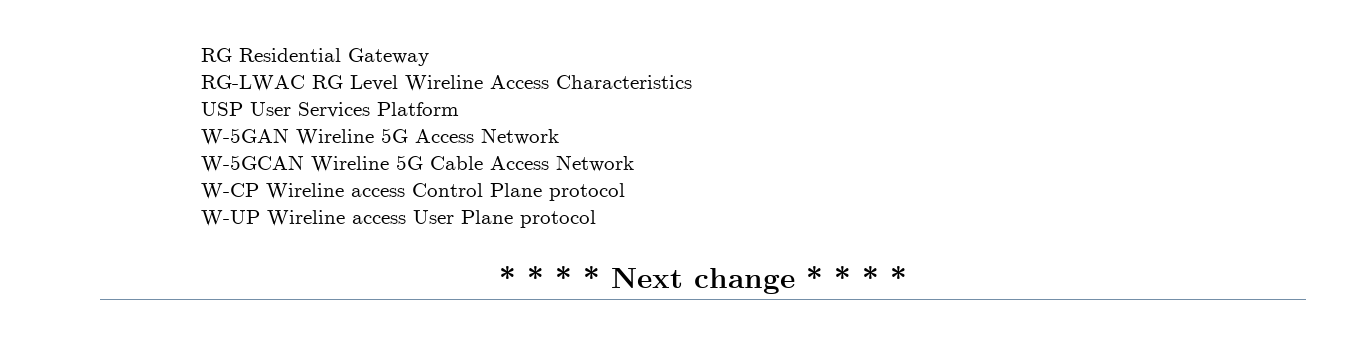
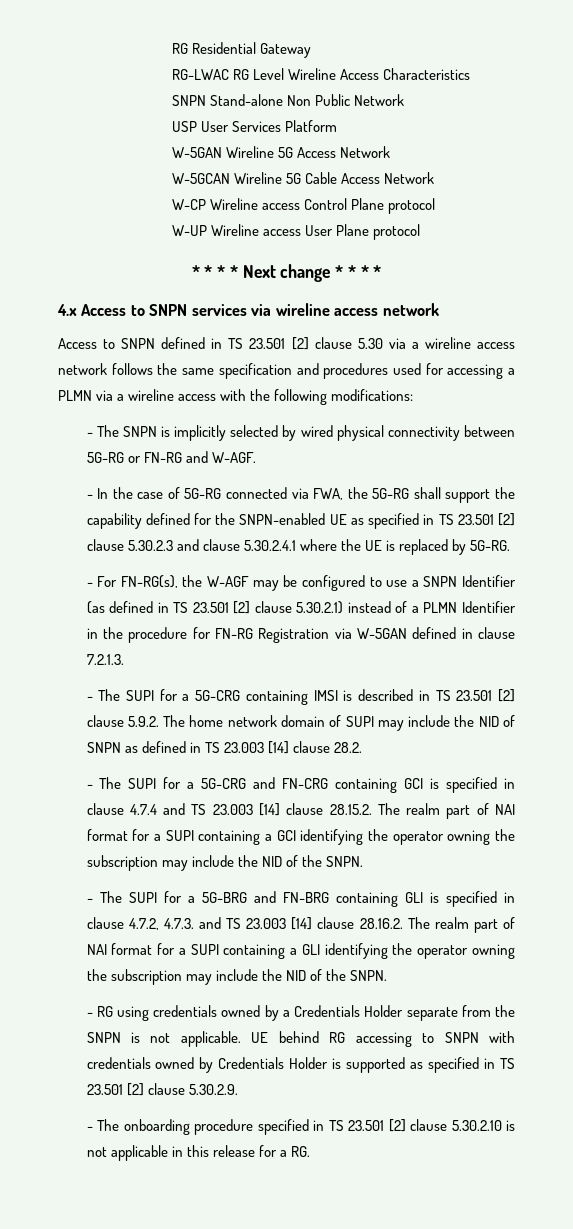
(693, 82) none -> [172,94,405,106] // SNPN Stand-alone Non Public Network
(907, 277) none -> [57,303,439,316] [58,337,515,350] [58,363,515,379] [58,389,414,405] [86,425,515,441] [86,451,256,463] [86,487,516,503] [86,513,515,529] [86,539,511,555] [86,575,516,591] [86,601,516,614] [86,627,515,643] [86,654,124,665] [86,689,516,705] [86,715,515,731] [86,741,362,754] [86,777,515,793] [86,803,515,819] [86,829,515,845] [86,855,363,871] [86,891,515,907] [86,917,515,933] [86,943,515,959] [86,969,387,985] [86,1005,515,1021] [86,1031,515,1047] [86,1057,515,1073] [86,1083,238,1096] [86,1119,515,1135] [86,1145,310,1161] // 4.x Access to SNPN services via wireline access network // Access to SNPN defined in TS 23.501 [2] clause 5.30 via a wireline access network follows the same specification and procedures used for accessing a PLMN via a wireline access with the following modifications: // - The SNPN is implicitly selected by wired physical connectivity between 5G-RG or FN-RG and W-AGF. // - In the case of 5G-RG connected via FWA, the 5G-RG shall support the capability defined for the SNPN-enabled UE as specified in TS 23.501 [2] clause 5.30.2.3 and clause 5.30.2.4.1 where the UE is replaced by 5G-RG. // - For FN-RG(s), the W-AGF may be configured to use a SNPN Identifier (as defined in TS 23.501 [2] clause 5.30.2.1) instead of a PLMN Identifier in the procedure for FN-RG Registration via W-5GAN defined in clause 7.2.1.3. // - The SUPI for a 5G-CRG containing IMSI is described in TS 23.501 [2] clause 5.9.2. The home network domain of SUPI may include the NID of SNPN as defined in TS 23.003 [14] clause 28.2. // - The SUPI for a 5G-CRG and FN-CRG containing GCI is specified in clause 4.7.4 and TS 23.003 [14] clause 28.15.2. The realm part of NAI format for a SUPI containing a GCI identifying the operator owning the subscription may include the NID of the SNPN. // - The SUPI for a 5G-BRG and FN-BRG containing GLI is specified in clause 4.7.2, 4.7.3. and TS 23.003 [14] clause 28.16.2. The realm part of NAI format for a SUPI containing a GLI identifying the operator owning the subscription may include the NID of the SNPN. // - RG using credentials owned by a Credentials Holder separate from the SNPN is not applicable. UE behind RG accessing to SNPN with credentials owned by Credentials Holder is supported as specified in TS 23.501 [2] clause 5.30.2.9. // - The onboarding procedure specified in TS 23.501 [2] clause 5.30.2.10 is not applicable in this release for a RG.

